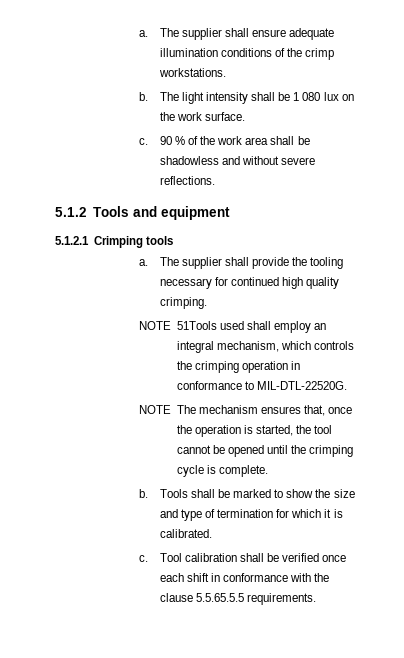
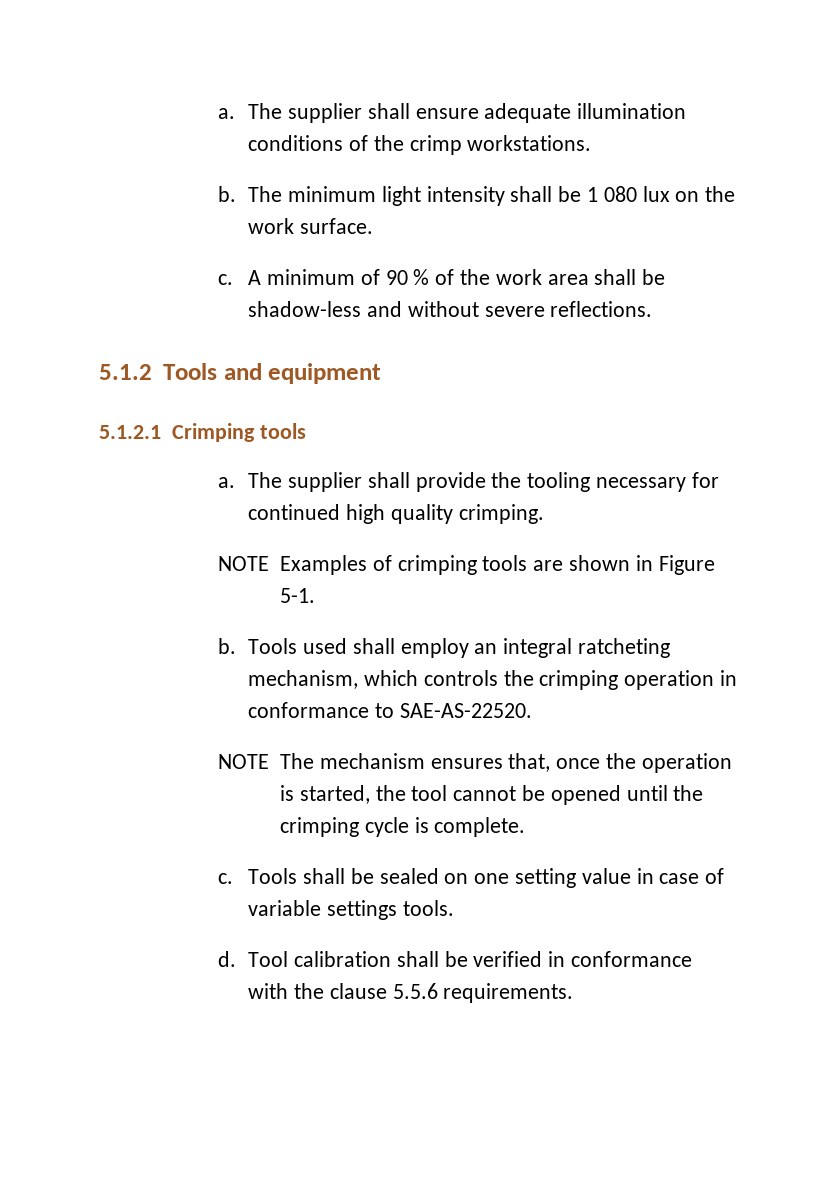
(179, 96) none -> [287,186,376,202] minimum
(148, 141) none -> [248,269,380,285] A minimum of
[159,156,219,165] shadowless -> [248,301,362,317] shadow-less
[176,321,217,330] 51Tools -> [280,555,715,575] [280,588,316,603] [218,638,298,654] Examples of crimping tools are shown in Figure 5-1. // b. Tools
(214, 347) none -> [577,638,670,658] ratcheting
[256,381,347,390] MIL-DTL-22520G. -> [399,703,532,718] SAE-AS-22520.
[138,489,148,498] b. -> [218,873,234,884] c.
[233,489,355,498] [159,509,343,521] [159,529,212,538] [138,555,148,562] marked to show the size and type of termination for which it is calibrated. // c. -> [379,868,725,888] [248,900,454,920] [218,951,237,967] sealed on one setting value in case of variable settings tools. // d.
[322,555,347,562] [159,573,209,582] once each shift -> (543, 959) none
[195,593,244,602] 5.5.65.5.5 -> [392,983,438,999] 5.5.6

